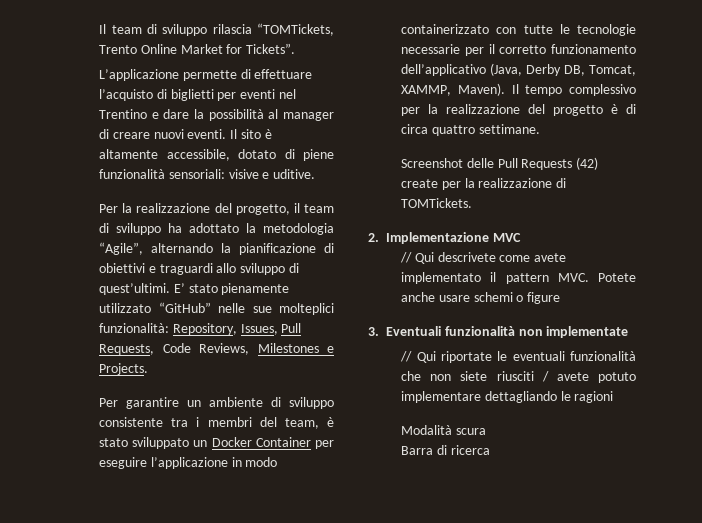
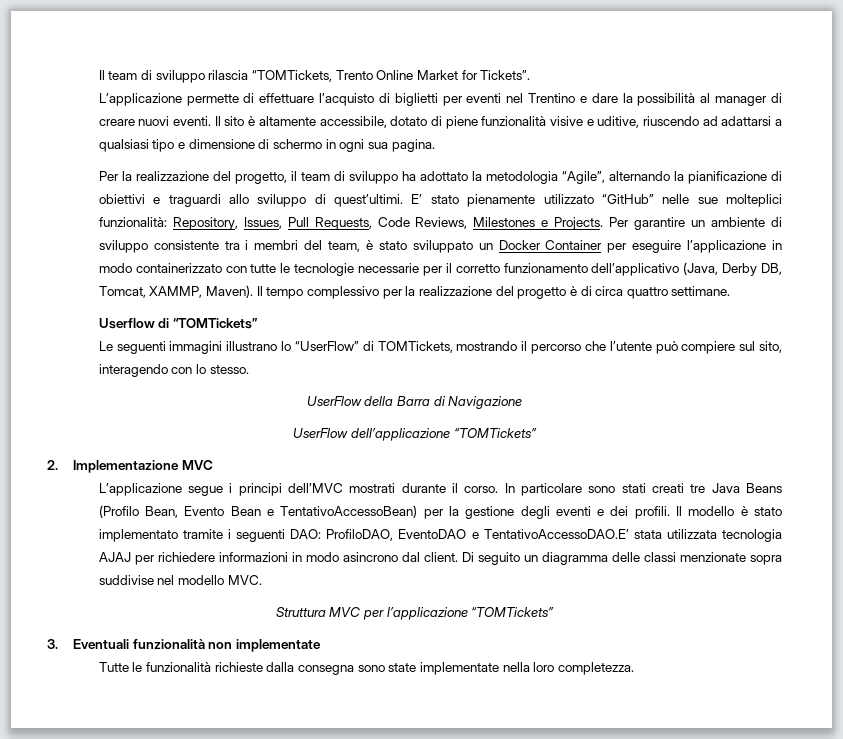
[168,169,225,179] sensoriali: -> (547, 121) none
[273,169,316,179] uditive. -> [597,116,783,128] [98,139,435,152] uditive, riuscendo ad adattarsi a qualsiasi tipo e dimensione di schermo in ogni sua pagina.
(149, 369) // -> (604, 223) none
[401,157,599,170] [401,178,567,190] [401,198,473,208] [368,232,521,244] [400,252,567,264] [401,272,636,284] [401,292,561,304] Screenshot delle Pull Requests (42) create per la realizzazione di TOMTickets. // 2. Implementazione MVC // // Qui descrivete come avete implementato il pattern MVC. Potete anche usare schemi o figure -> [98,318,259,329] [98,341,782,354] [98,364,249,377] [306,396,523,409] [293,428,537,441] [47,460,213,473] [98,483,782,496] [98,505,782,519] [98,529,782,542] [98,552,782,565] [98,575,262,585] [275,607,555,620] Userflow di “TOMTickets” // Le seguenti immagini illustrano lo “UserFlow” di TOMTickets, mostrando il percorso che l’utente può compiere sul sito, interagendo con lo stesso. // UserFlow della Barra di Navigazione // UserFlow dell’applicazione “TOMTickets” // 2. Implementazione MVC // L’applicazione segue i principi dell’MVC mostrati durante il corso. In particolare sono stati creati tre Java Beans (Profilo Bean, Evento Bean e TentativoAccessoBean) per la gestione degli eventi e dei profili. Il modello è stato implementato tramite i seguenti DAO: ProfiloDAO, EventoDAO e TentativoAccessoDAO.E’ stata utilizzata tecnologia AJAJ per richiedere informazioni in modo asincrono dal client. Di seguito un diagramma delle classi menzionate sopra suddivise nel modello MVC. // Struttura MVC per l’applicazione “TOMTickets”
[400,351,636,363] [401,371,636,383] [401,391,614,403] [401,425,486,435] [401,445,490,455] // Qui riportate le eventuali funzionalità che non siete riusciti / avete potuto implementare dettagliando le ragioni // Modalità scura // Barra di ricerca -> [98,662,634,675] Tutte le funzionalità richieste dalla consegna sono state implementate nella loro completezza.

